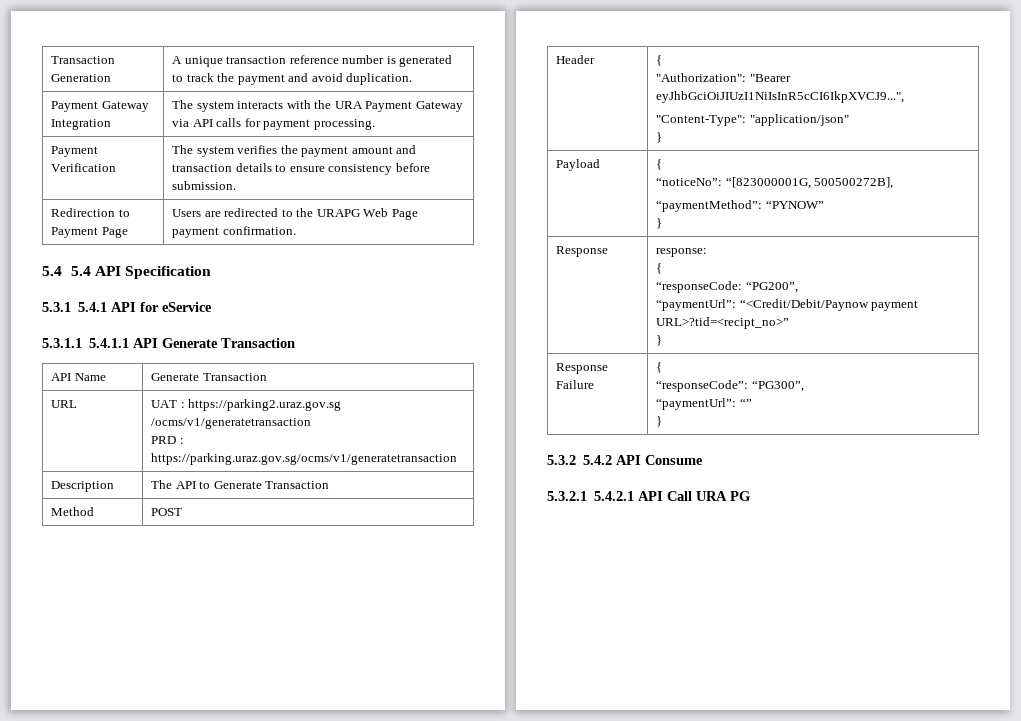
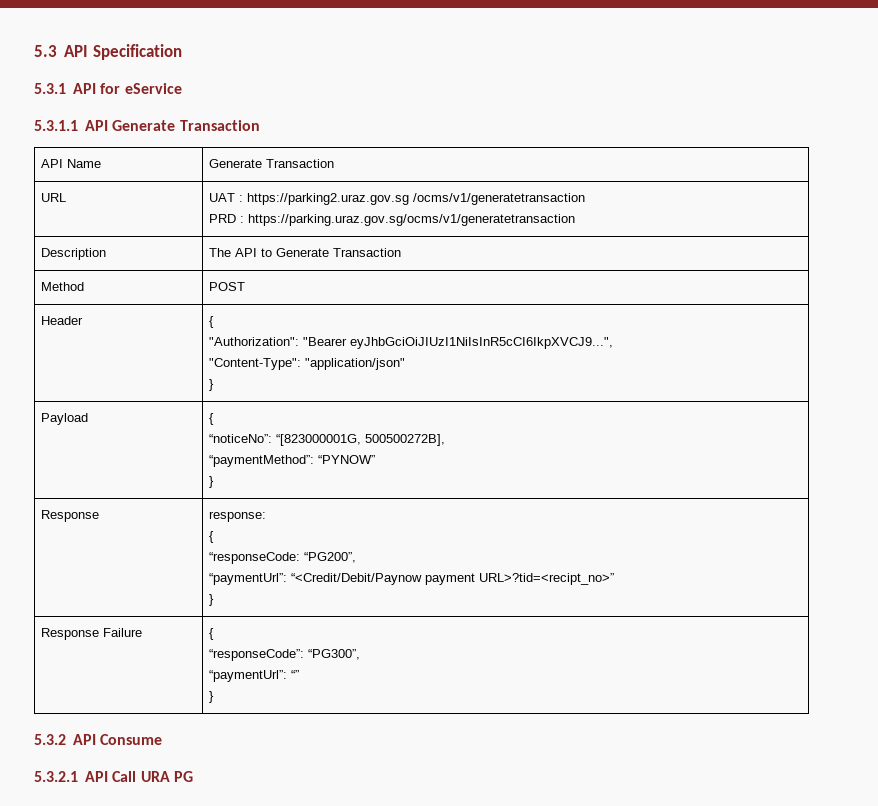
[51,56,116,64] [51,74,112,82] [172,55,453,67] [172,73,413,85] [51,101,149,112] [51,119,112,130] [172,100,463,112] [172,118,375,130] [51,146,99,157] [51,163,117,172] [172,145,417,157] [172,163,430,175] [172,181,237,190] [51,208,130,217] [51,227,128,238] [172,208,418,220] [172,226,296,238] [42,266,91,276] Transaction Generation | A unique transaction reference number is generated to track the payment and avoid duplication. // Payment Gateway Integration | The system interacts with the URA Payment Gateway via API calls for payment processing. // Payment Verification | The system verifies the payment amount and transaction details to ensure consistency before submission. // Redirection to Payment Page | Users are redirected to the URAPG Web Page payment confirmation. // 5.4 5.4 -> [34,45,57,57] 5.3
[78,302,108,312] 5.4.1 -> (66, 88) none
[89,338,130,348] 5.4.1.1 -> (78, 125) none
[583,455,613,465] 5.4.2 -> (66, 739) none
[594,491,635,501] 5.4.2.1 -> (78, 776) none

